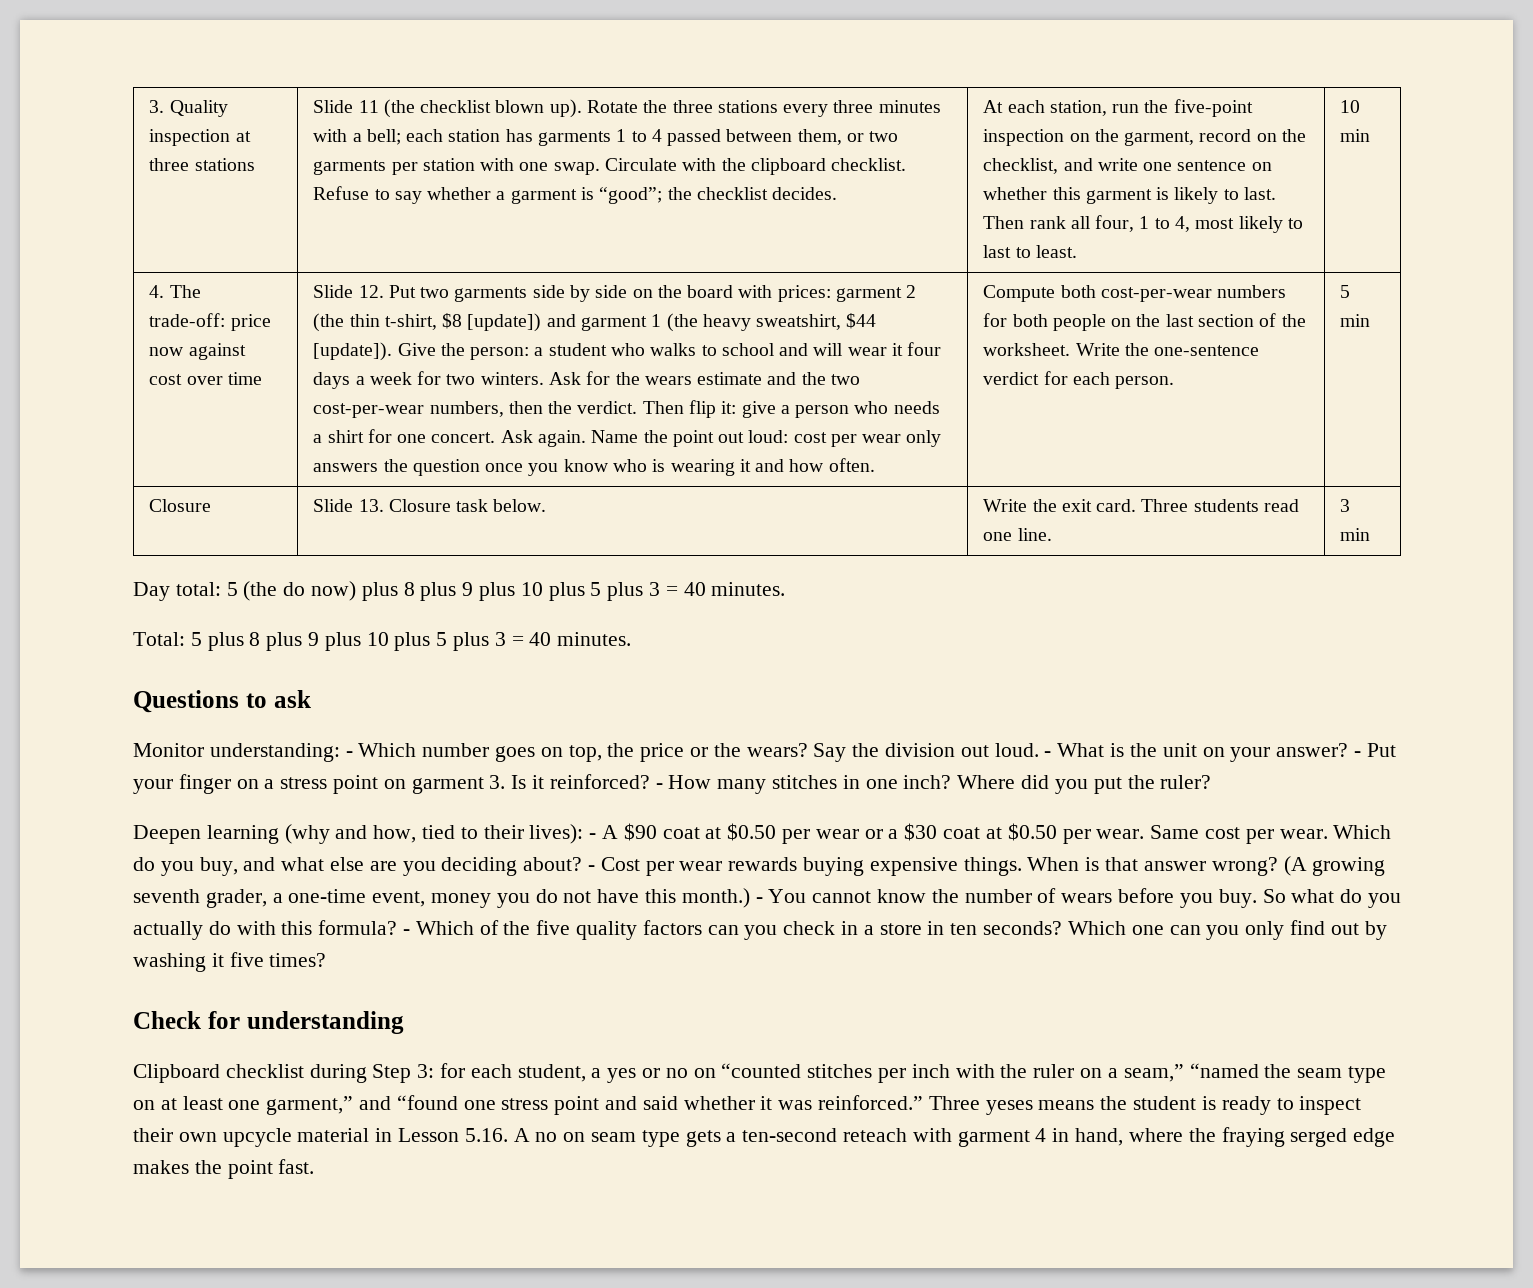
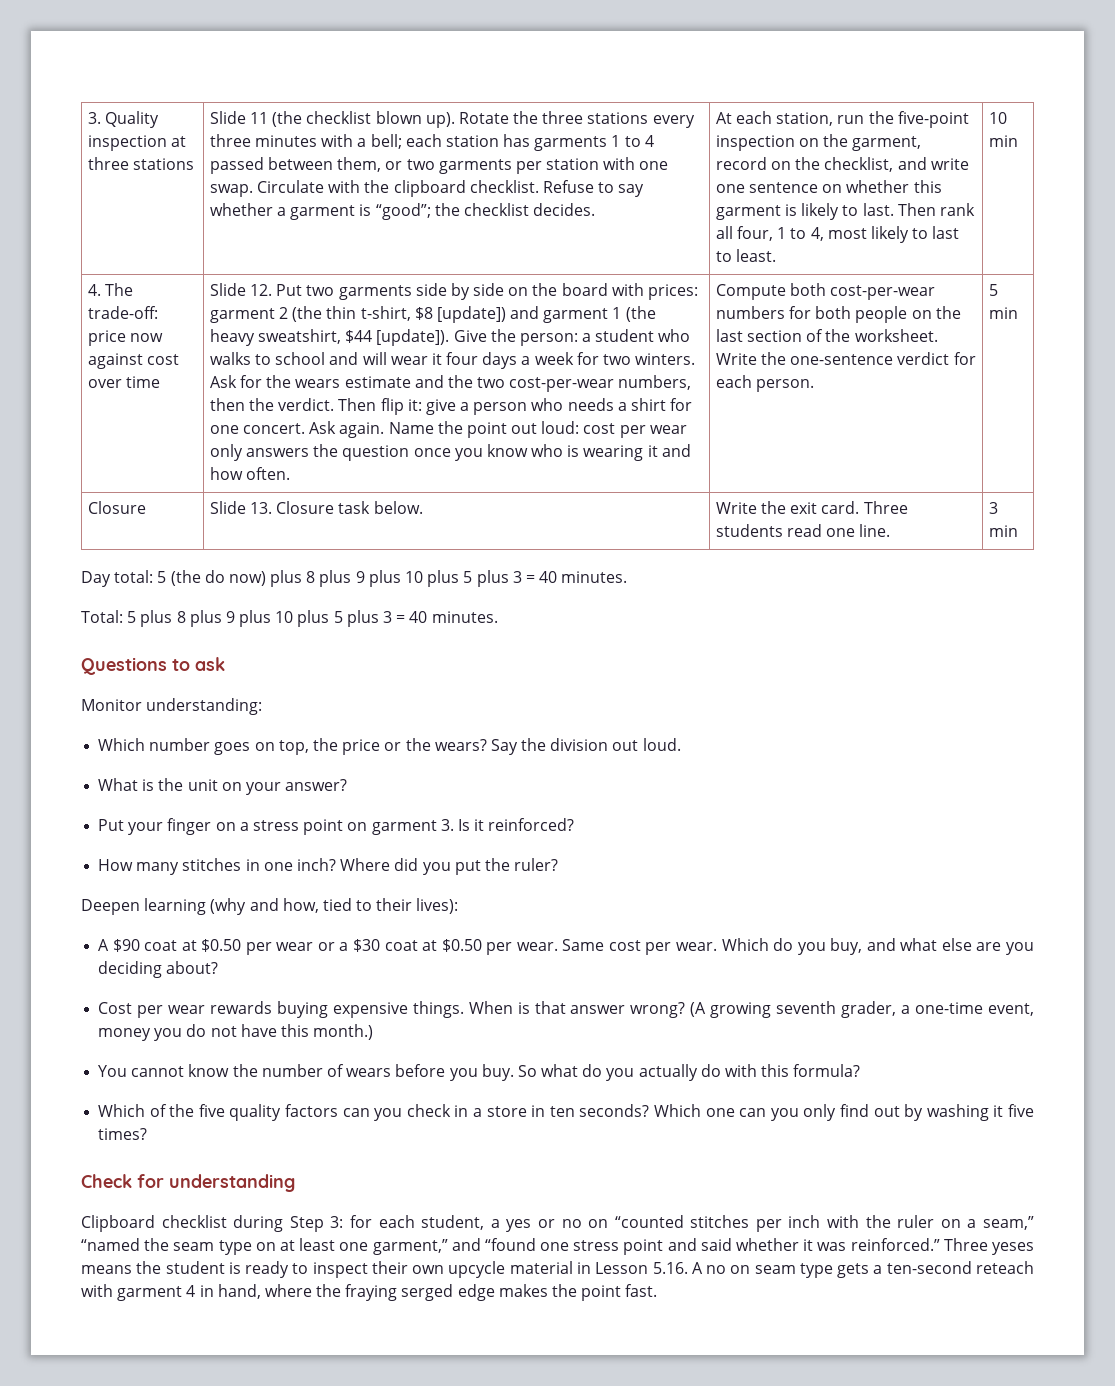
[345,751,353,757] - -> (263, 706) //
[1044,751,1052,757] - -> (681, 744) //
[1353,751,1361,757] - -> (348, 785) //
[655,783,663,789] - -> (575, 824) //
[589,833,597,839] - -> (459, 906) //
[588,865,596,871] - -> (219, 967) //
[755,897,763,903] - -> (374, 1032) //
[403,929,411,935] - -> (861, 1070) //

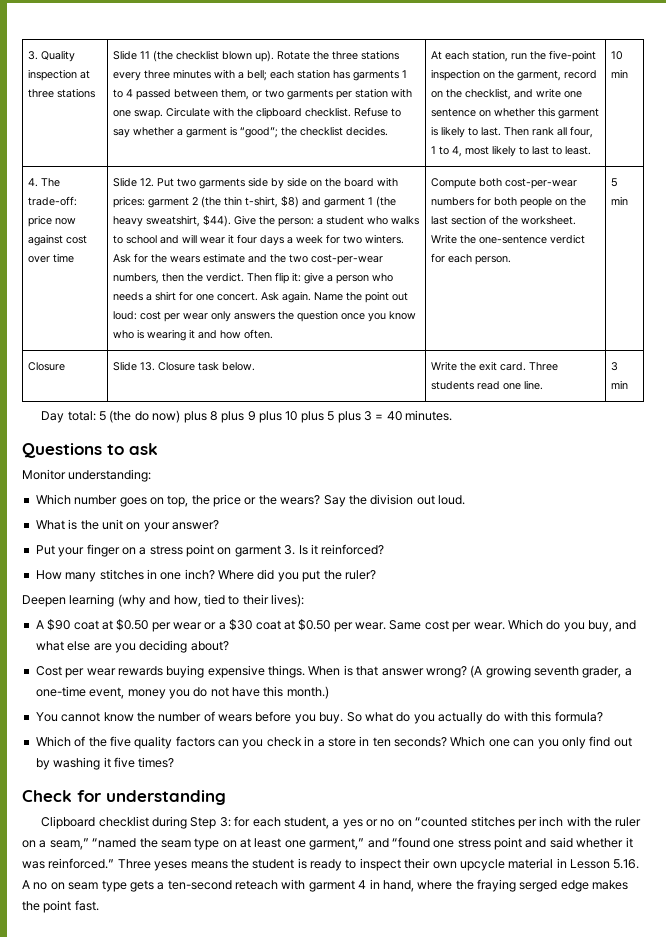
[414,306,506,323] $8 [update]) -> [281,196,300,208] $8)
[345,329,450,346] $44 [update]). -> [203,215,232,227] $44).
[81,610,498,627] // Total: 5 plus 8 plus 9 plus 10 plus 5 plus 3 = 40 minutes. -> (453, 415) none

